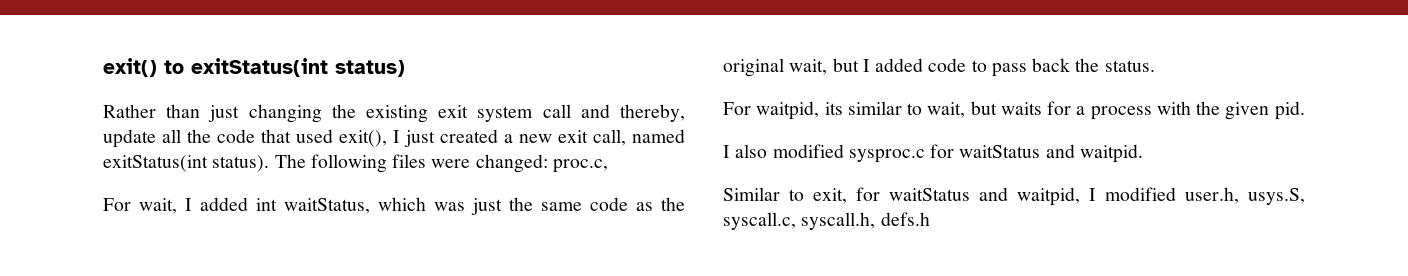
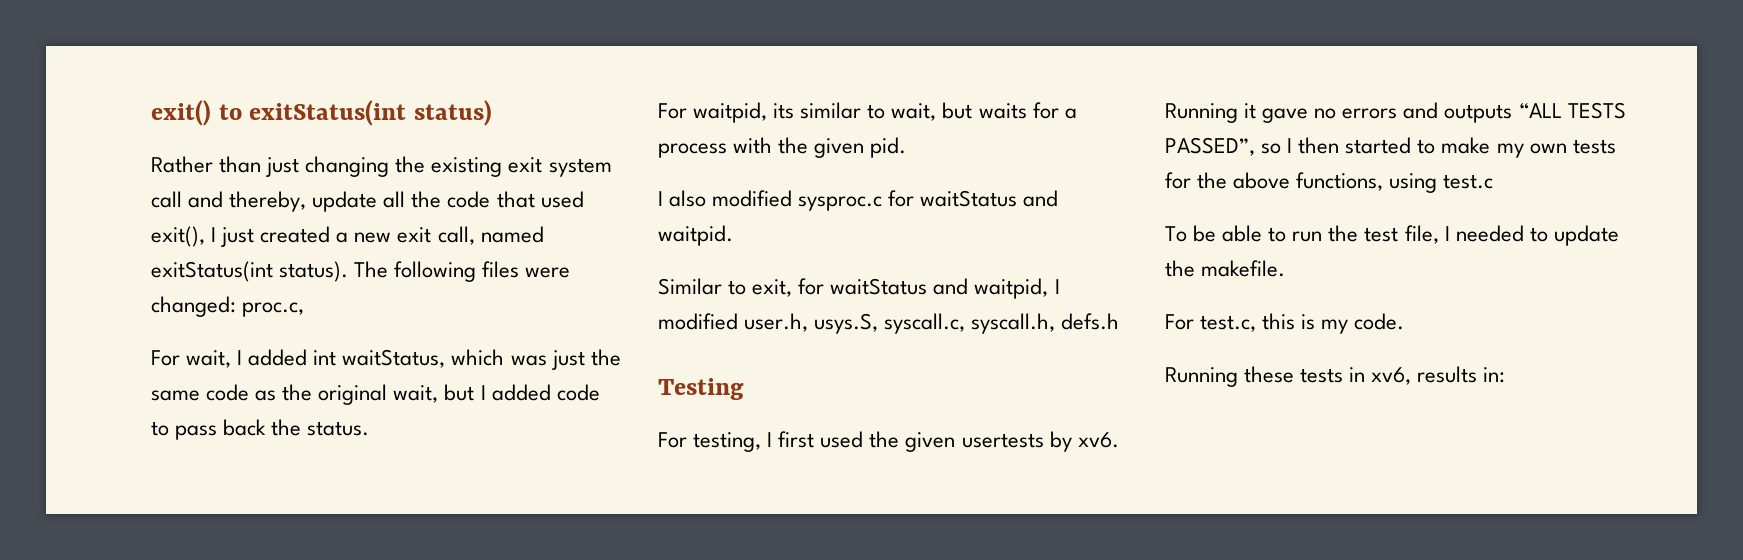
(930, 219) none -> [658,378,744,400] [658,431,1119,452] [1165,102,1626,123] [1165,137,1616,158] [1165,172,1494,193] [1165,225,1619,246] [1165,260,1286,277] [1165,313,1405,334] [1165,366,1506,387] // Testing // For testing, I first used the given usertests by xv6. Running it gave no errors and outputs “ALL TESTS PASSED”, so I then started to make my own tests for the above functions, using test.c // To be able to run the test file, I needed to update the makefile. // For test.c, this is my code. // Running these tests in xv6, results in:

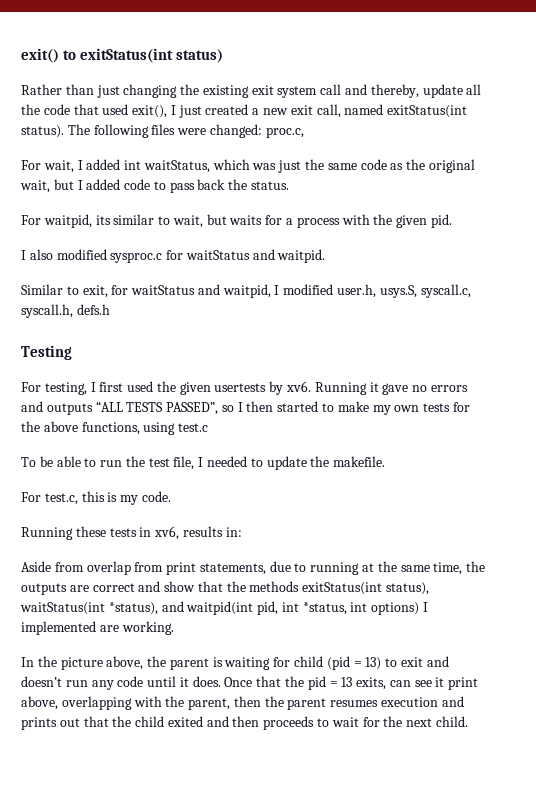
(1506, 375) none -> [21,561,486,575] [21,581,430,595] [20,601,429,615] [21,621,174,635] [21,656,449,670] [21,676,479,690] [21,696,464,710] [21,716,468,730] // Aside from overlap from print statements, due to running at the same time, the outputs are correct and show that the methods exitStatus(int status), waitStatus(int *status), and waitpid(int pid, int *status, int options) I implemented are working. // In the picture above, the parent is waiting for child (pid = 13) to exit and doesn’t run any code until it does. Once that the pid = 13 exits, can see it print above, overlapping with the parent, then the parent resumes execution and prints out that the child exited and then proceeds to wait for the next child.

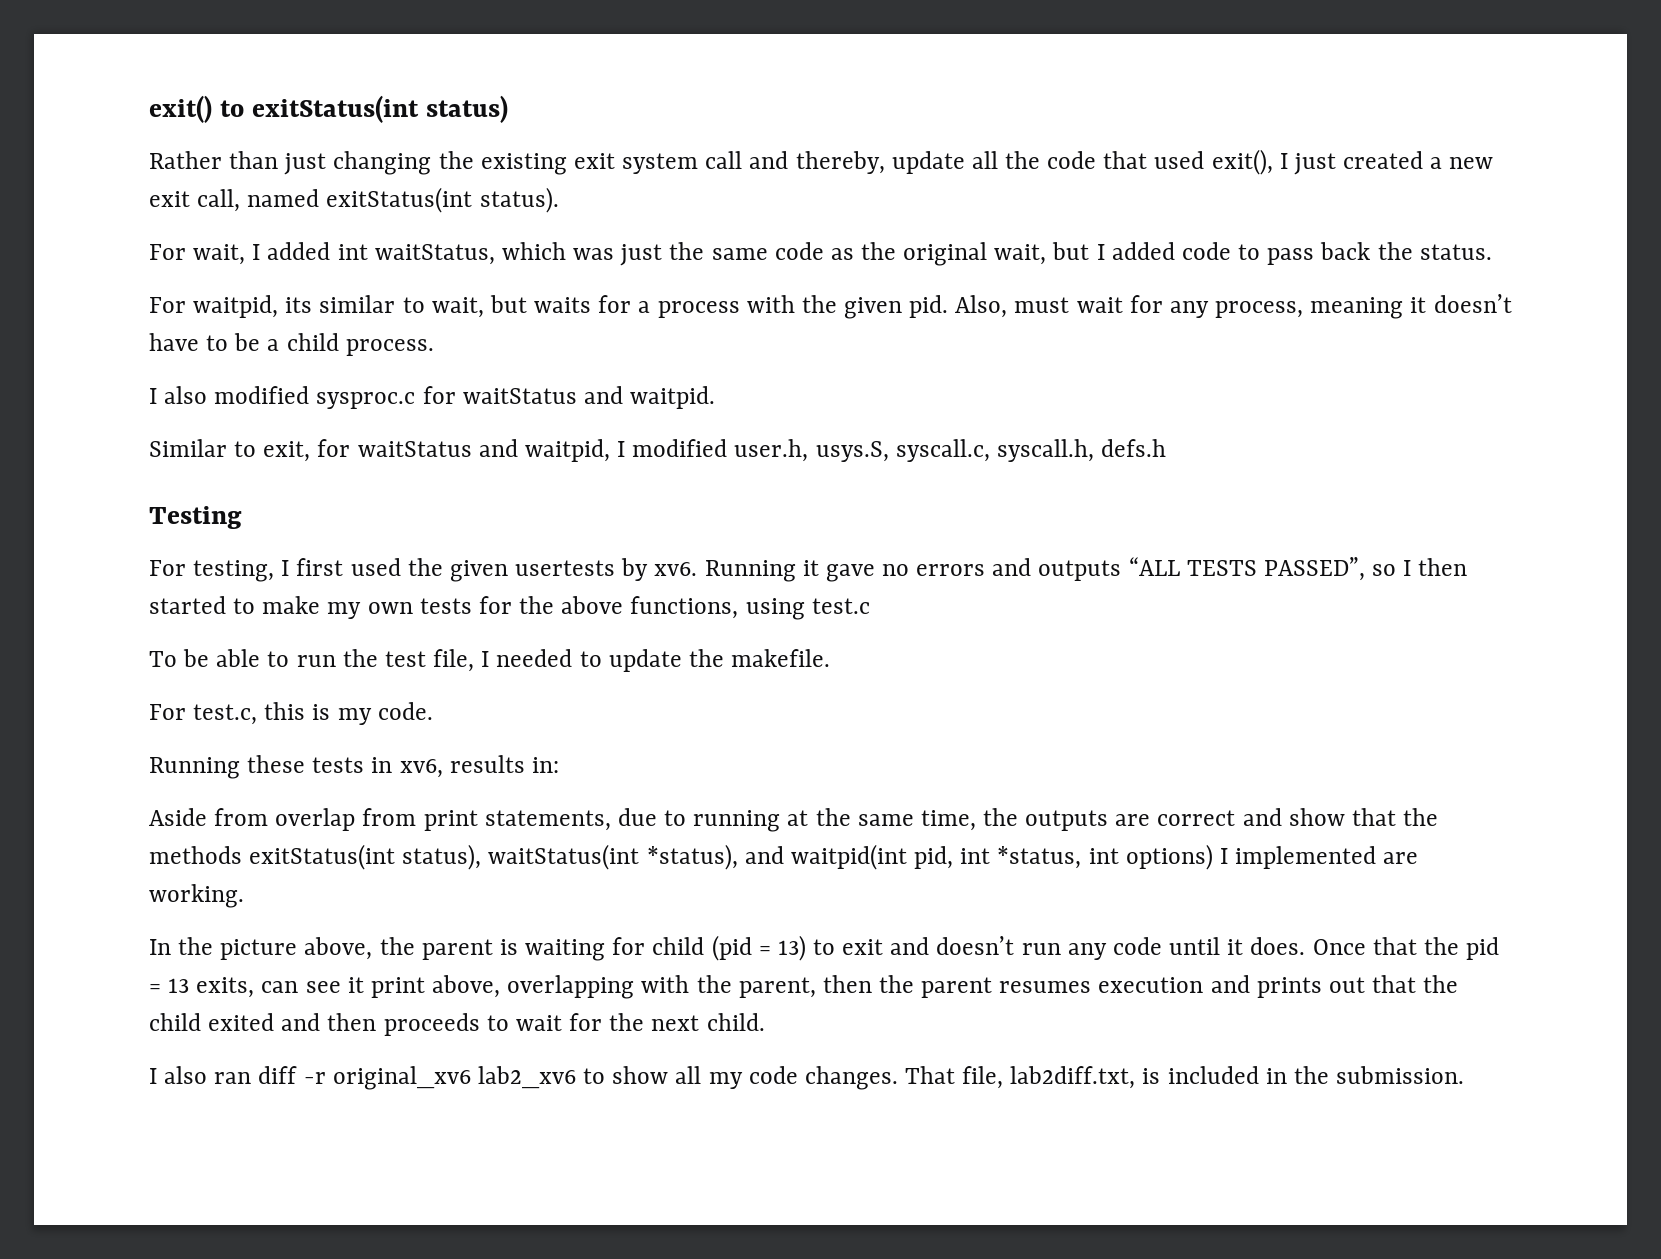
[67,124,304,138] The following files were changed: proc.c, -> (559, 200) none
(452, 221) none -> [955,294,1512,319] [149,333,434,356] Also, must wait for any process, meaning it doesn’t have to be a child process.
(468, 721) none -> [149,1066,1465,1090] // I also ran diff -r original_xv6 lab2_xv6 to show all my code changes. That file, lab2diff.txt, is included in the submission.

